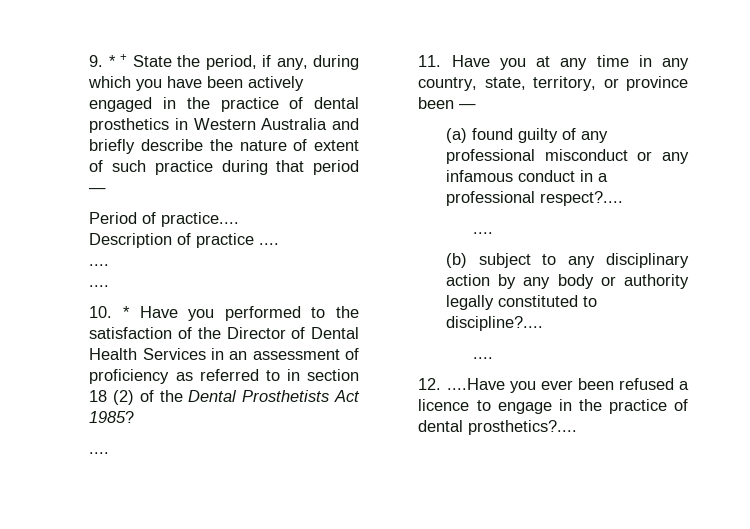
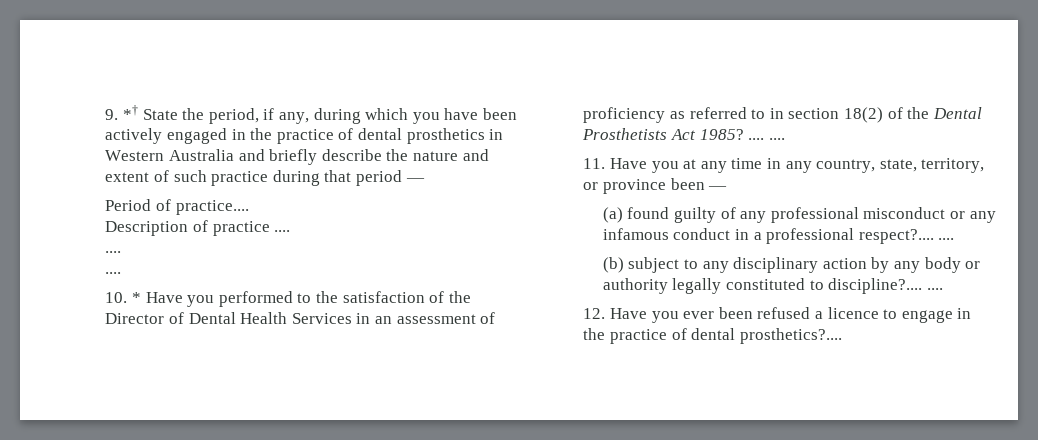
[108,54,128,67] * + -> [123,105,139,120] *†
[293,139,308,151] of -> [462,149,489,161] and
[89,390,135,405] 18 (2) -> [843,107,883,123] 18(2)
(135, 417) // -> [748,138,765,140] ....
(623, 198) // -> (934, 236) none
(543, 323) // -> (923, 286) none
[446,378,505,390] ....Have -> [610,308,648,319] Have

